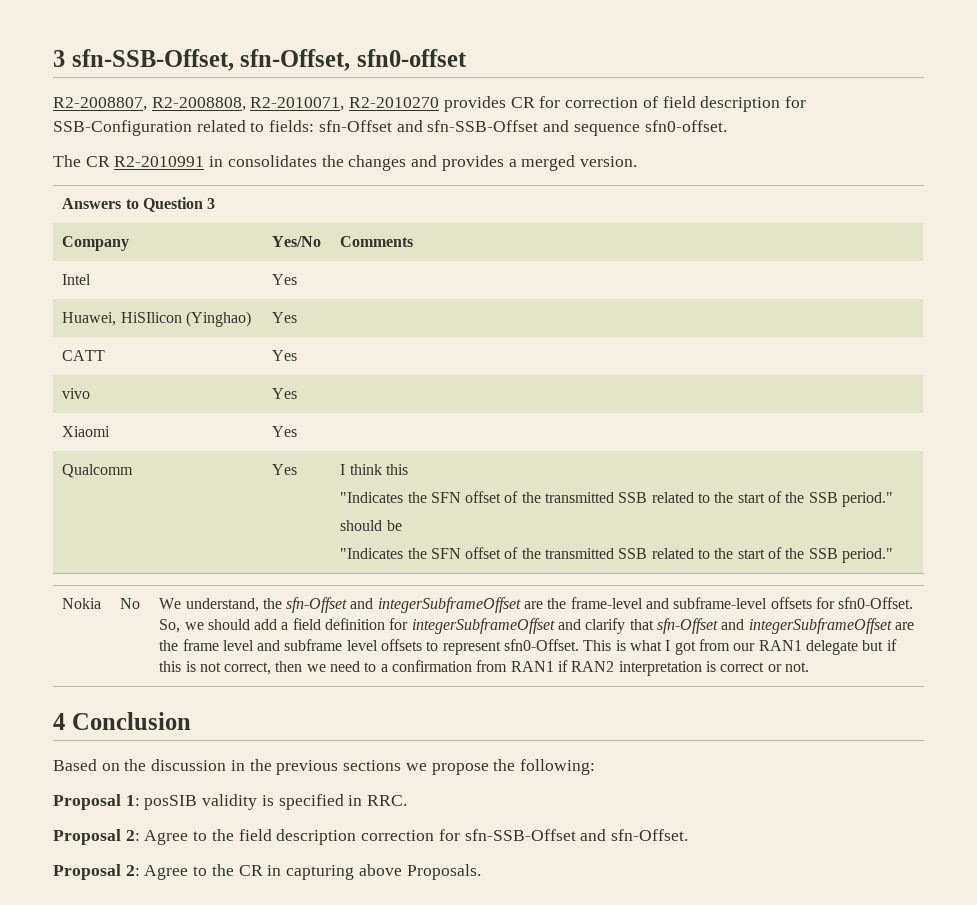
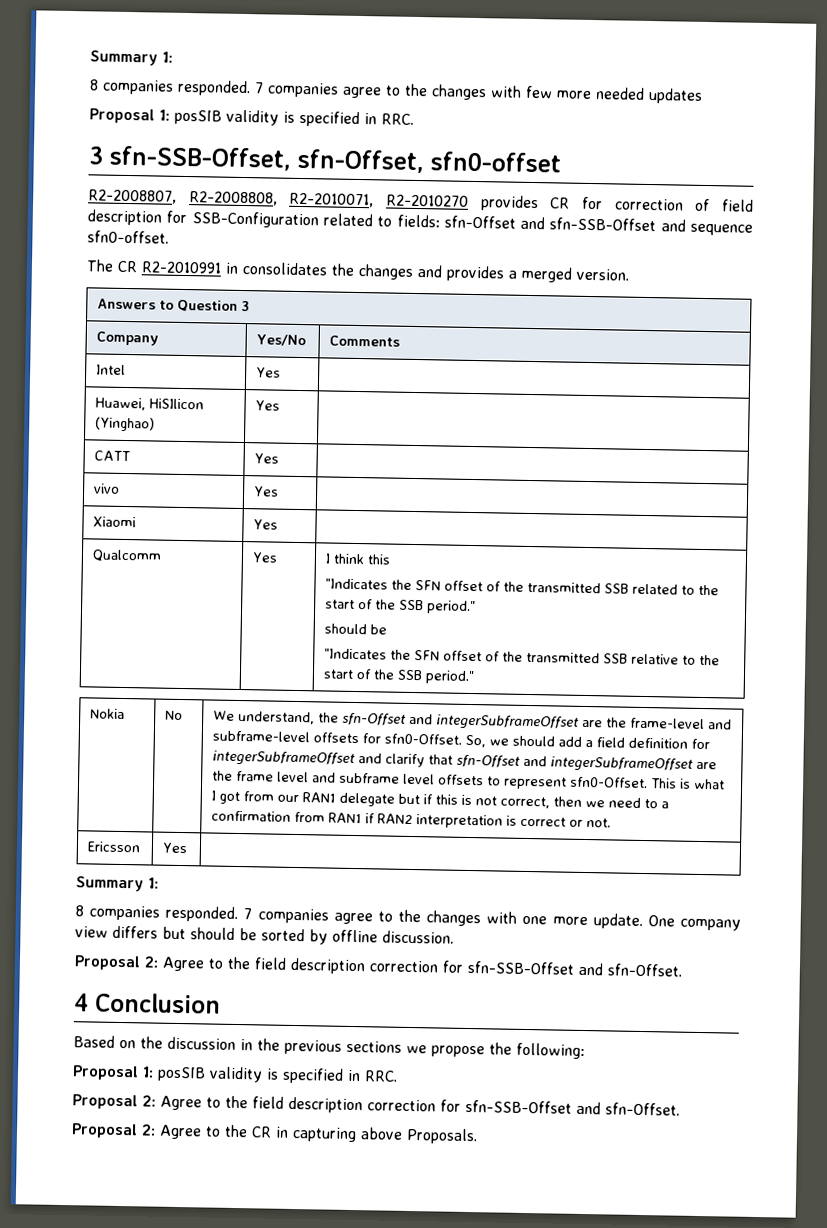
(53, 58) none -> [90,50,173,66] [89,79,703,104] [89,108,414,127] Summary 1: // 8 companies responded. 7 companies agree to the changes with few more needed updates // Proposal 1: posSIB validity is specified in RRC. //
[651,548,694,559] related -> [631,653,680,665] relative
(809, 667) none -> [87,841,142,853] [162,842,189,854] [76,876,159,892] [75,905,742,931] [75,925,454,945] [74,955,682,977] // Ericsson | Yes | // Summary 1: // 8 companies responded. 7 companies agree to the changes with one more update. One company view differs but should be sorted by offline discussion. // Proposal 2: Agree to the field description correction for sfn-SSB-Offset and sfn-Offset.

